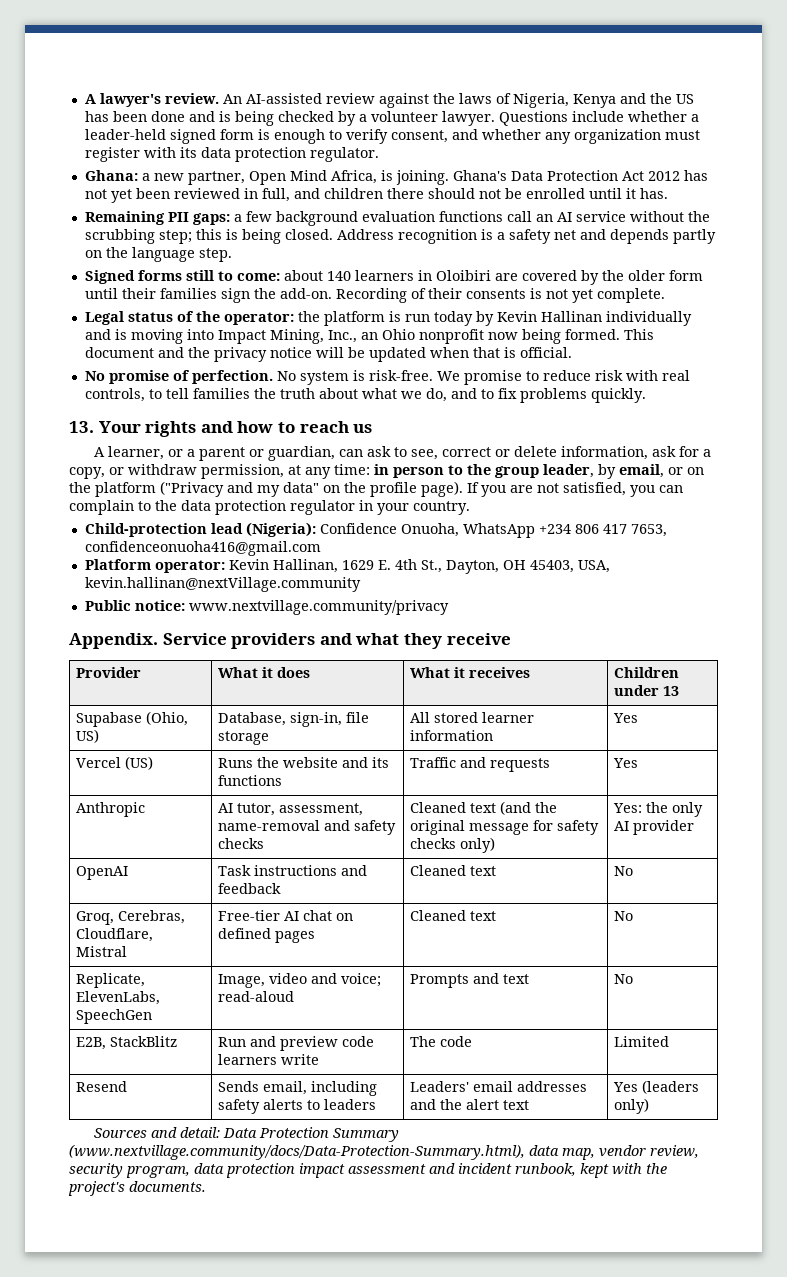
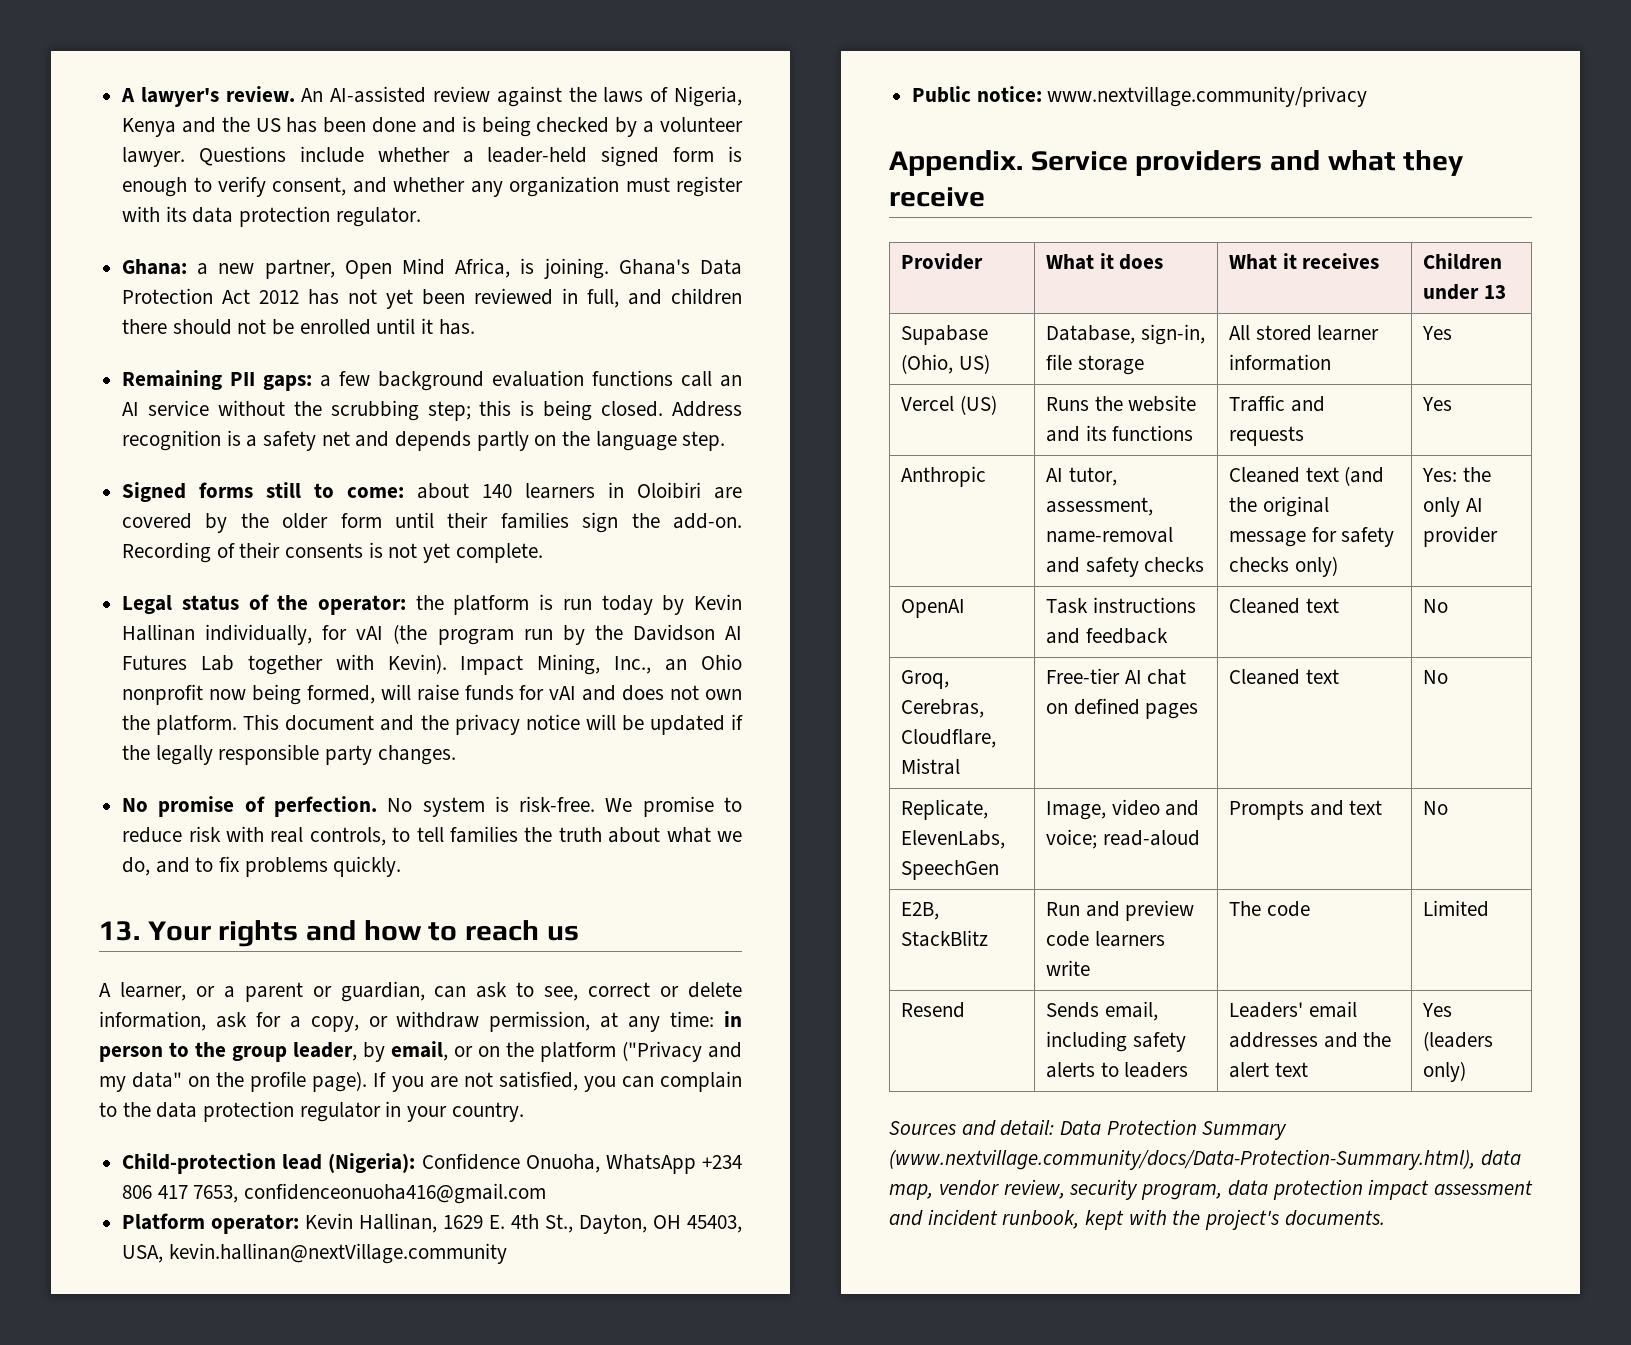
[605,311,692,326] [84,329,214,344] individually and is moving into -> [205,624,742,645] [122,654,447,675] individually, for vAI (the program run by the Davidson AI Futures Lab together with Kevin).
[564,329,620,340] formed. -> [306,684,742,704] [122,715,238,735] formed, will raise funds for vAI and does not own the platform.
[429,347,572,358] when that is official. -> [731,714,744,730] [122,744,456,765] if the legally responsible party changes.

